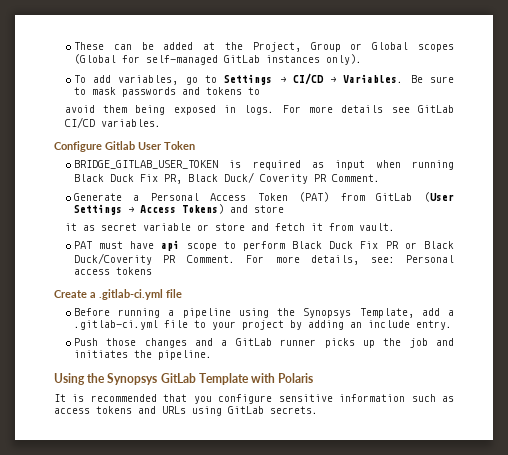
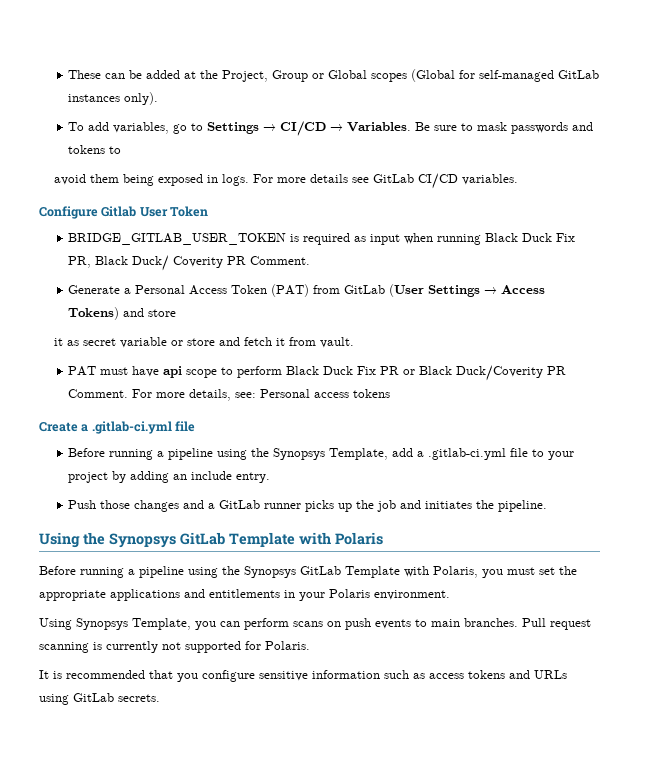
(314, 378) none -> [39,566,577,578] [39,589,450,601] [39,618,591,630] [39,641,310,653] // Before running a pipeline using the Synopsys GitLab Template with Polaris, you must set the appropriate applications and entitlements in your Polaris environment. // Using Synopsys Template, you can perform scans on push events to main branches. Pull request scanning is currently not supported for Polaris.

